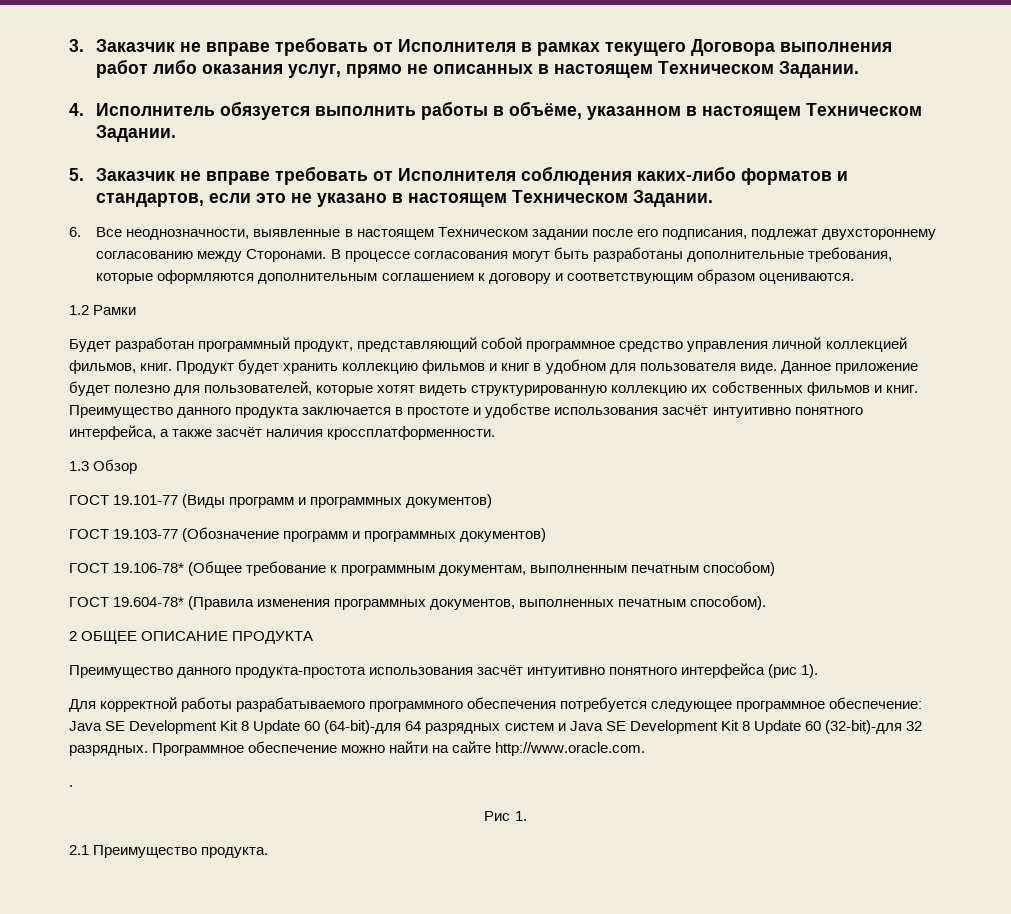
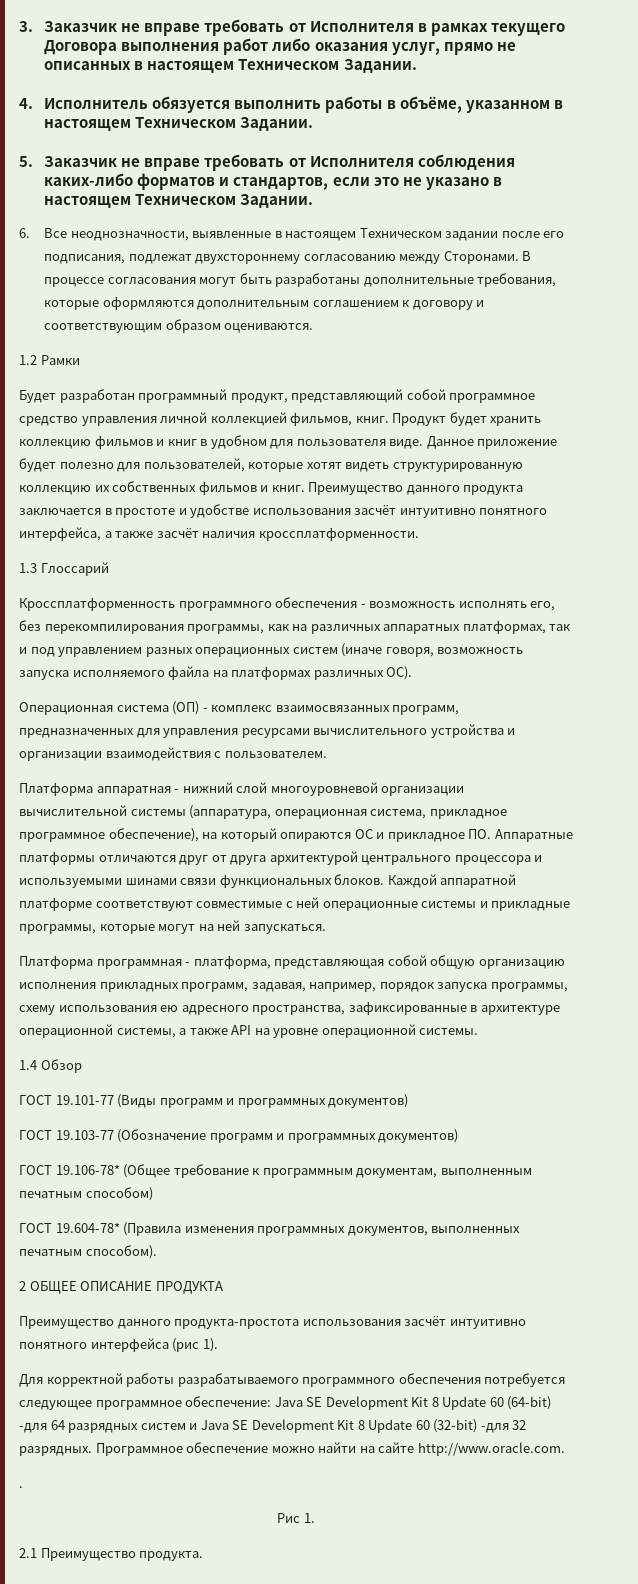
(89, 466) none -> [40,562,109,576] [19,597,556,611] [19,620,572,634] [19,643,524,657] [19,666,413,680] [19,701,460,715] [19,724,516,738] [19,747,327,761] [19,782,465,796] [19,805,507,819] [19,828,573,842] [19,851,543,865] [19,874,517,888] [19,897,571,911] [19,920,326,934] [19,955,565,969] [19,982,568,992] [19,1001,560,1015] [19,1024,479,1038] [19,1060,37,1070] Глоссарий // Кроссплатформенность программного обеспечения - возможность исполнять его, без перекомпилирования программы, как на различных аппаратных платформах, так и под управлением разных операционных систем (иначе говоря, возможность запуска исполняемого файла на платформах различных ОС). // Операционная система (ОП) - комплекс взаимосвязанных программ, предназначенных для управления ресурсами вычислительного устройства и организации взаимодействия с пользователем. // Платформа аппаратная - нижний слой многоуровневой организации вычислительной системы (аппаратура, операционная система, прикладное программное обеспечение), на который опираются ОС и прикладное ПО. Аппаратные платформы отличаются друг от друга архитектурой центрального процессора и используемыми шинами связи функциональных блоков. Каждой аппаратной платформе соответствуют совместимые с ней операционные системы и прикладные программы, которые могут на ней запускаться. // Платформа программная - платформа, представляющая собой общую организацию исполнения прикладных программ, задавая, например, порядок запуска программы, схему использования ею адресного пространства, зафиксированные в архитектуре операционной системы, а также API на уровне операционной системы. // 1.4
[324,720,402,734] (64-bit)-для -> [507,1396,552,1410] [19,1423,47,1433] (64-bit) -для
[824,720,902,734] (32-bit)-для -> [433,1419,509,1433] (32-bit) -для

